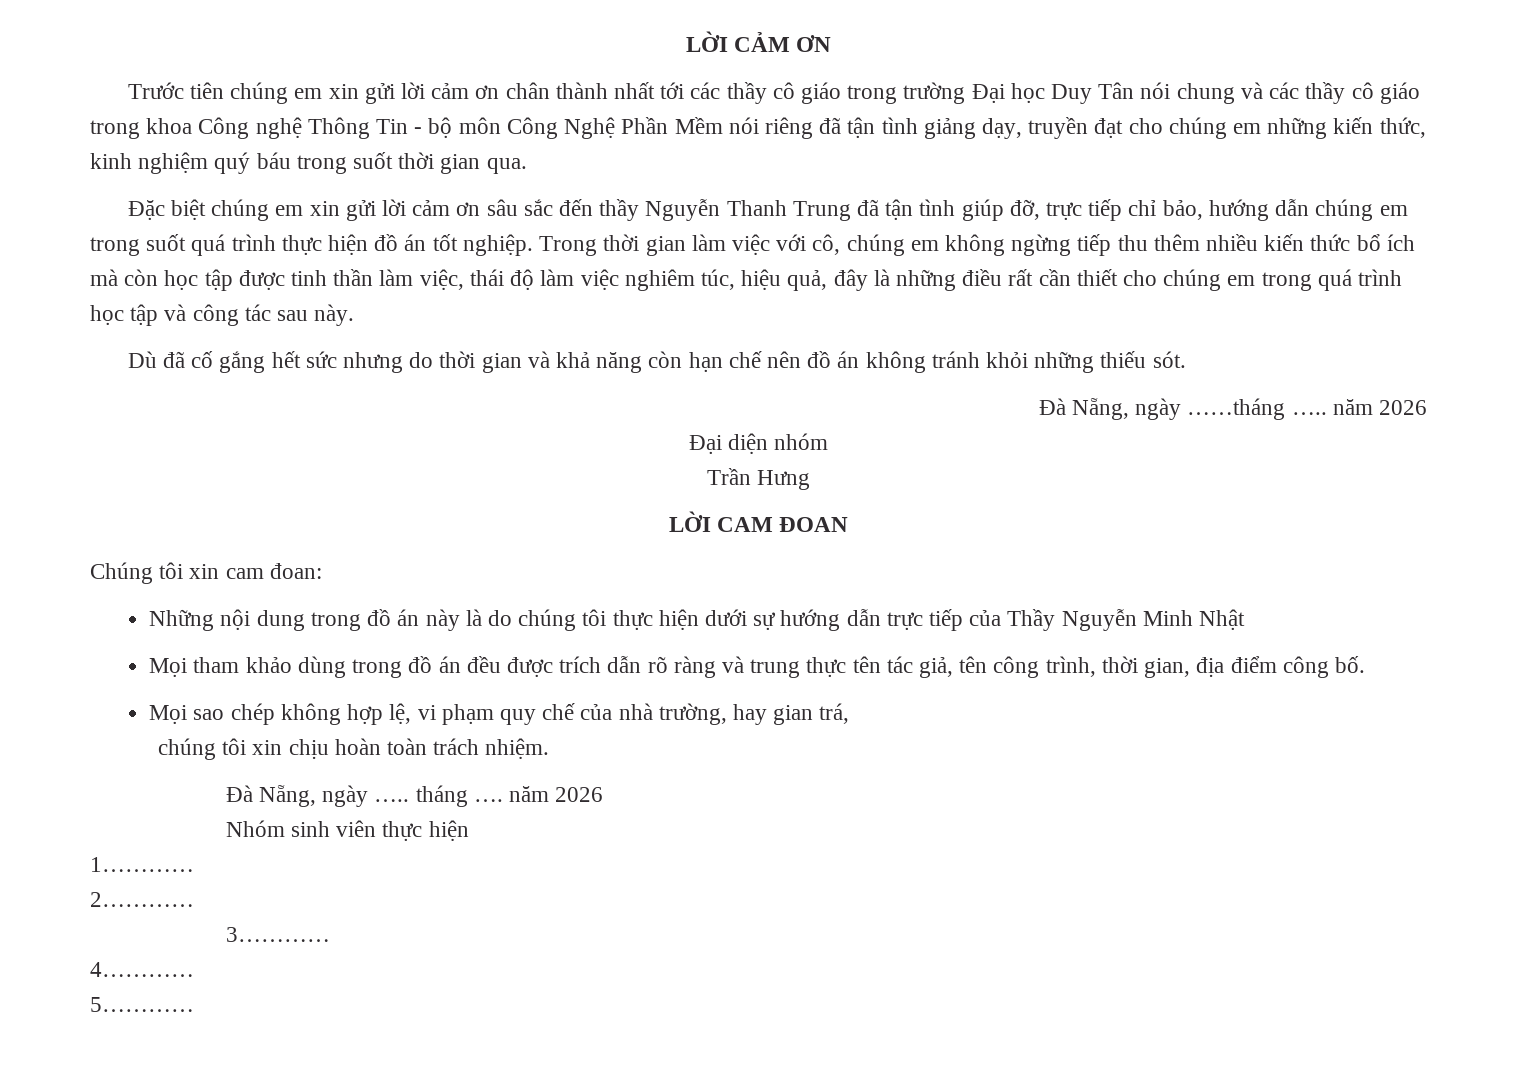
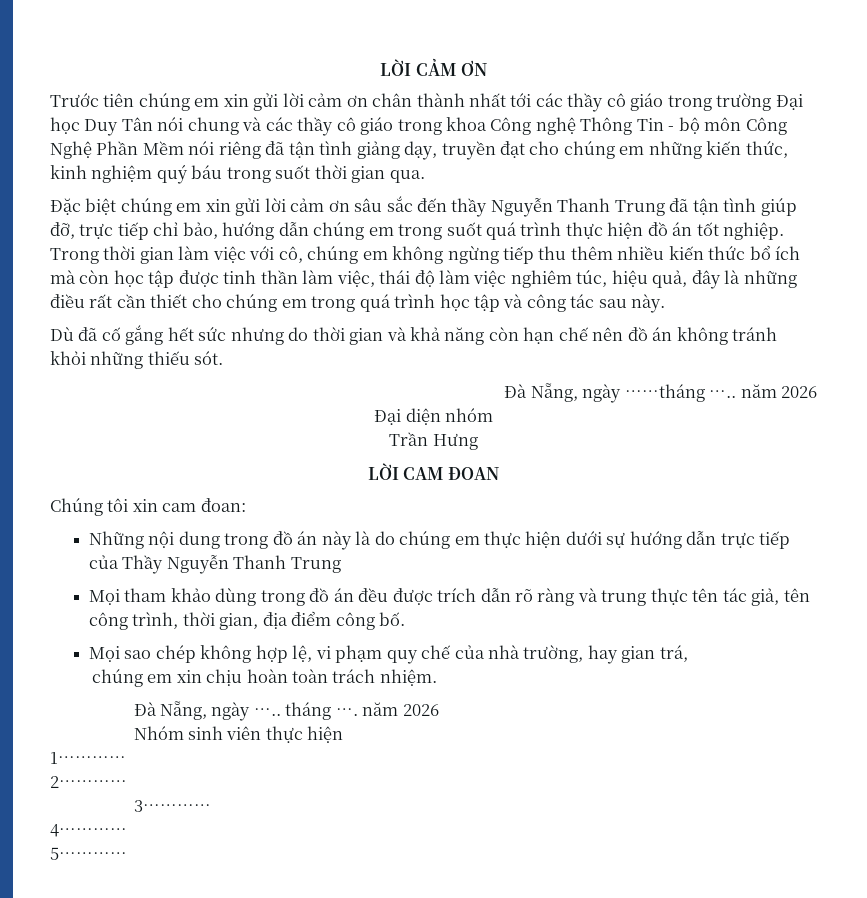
[582,609,607,626] tôi -> [454,536,480,545] em
[1142,609,1246,630] Minh Nhật -> [233,555,341,573] Thanh Trung
[222,738,247,755] tôi -> [147,674,173,683] em

